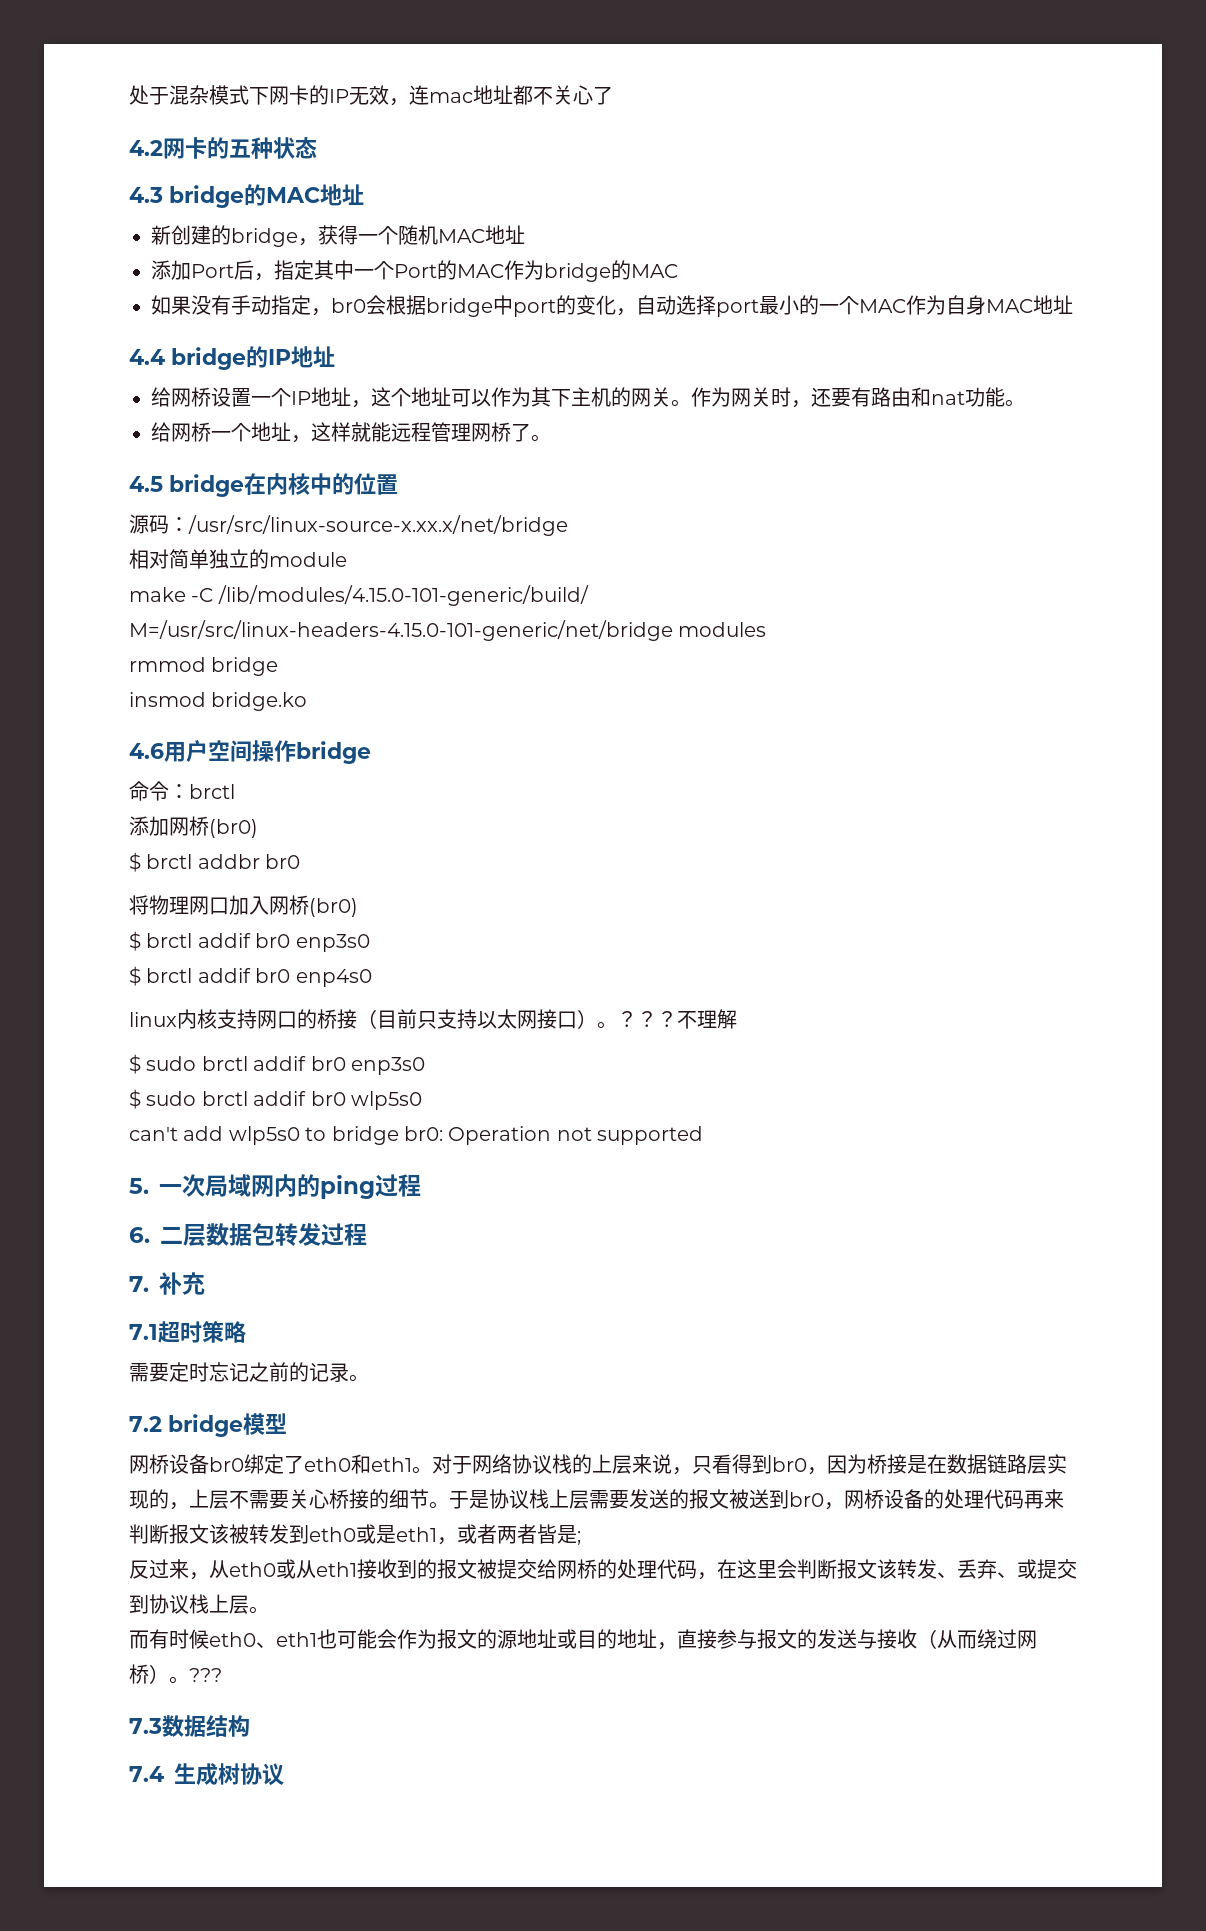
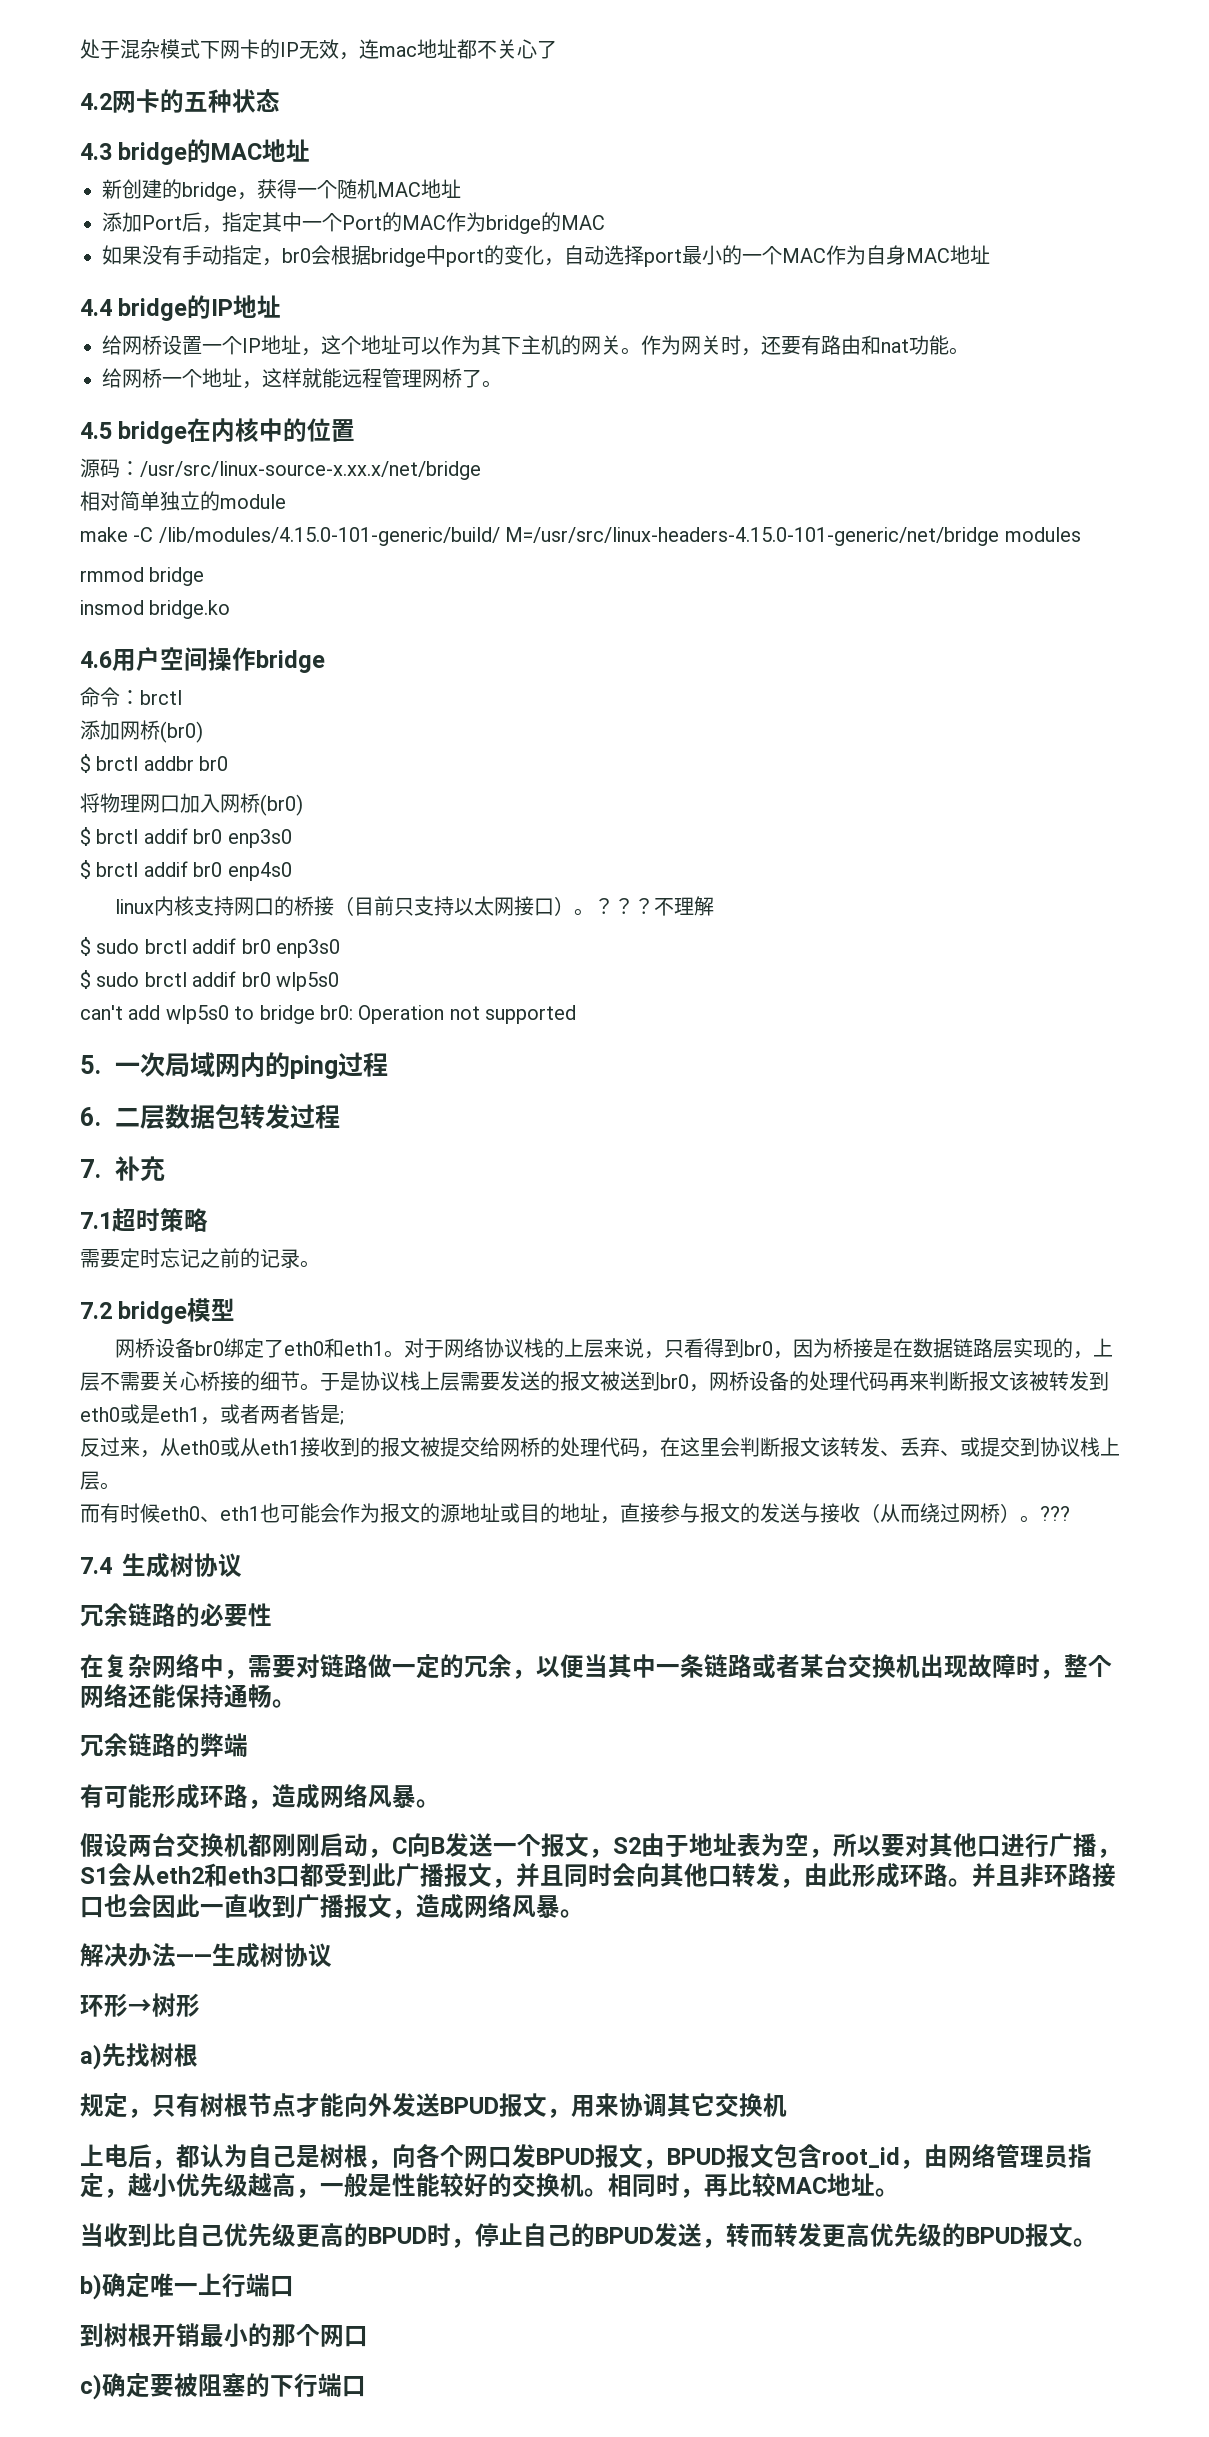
[129,1715,250,1737] // 7.3数据结构 -> (1070, 1513) none
(284, 1774) none -> [80,1603,272,1627] [80,1653,1112,1679] [80,1683,296,1709] [80,1733,248,1757] [80,1783,440,1809] [80,1833,1121,1858] [80,1863,1116,1888] [80,1893,584,1919] [80,1943,332,1968] [80,1993,200,2017] [80,2043,198,2070] [80,2093,787,2118] [80,2143,1092,2169] [80,2173,899,2198] [80,2223,1097,2248] [80,2273,294,2300] [80,2323,368,2347] [80,2373,366,2400] // 冗余链路的必要性 // 在复杂网络中，需要对链路做一定的冗余，以便当其中一条链路或者某台交换机出现故障时，整个网络还能保持通畅。 // 冗余链路的弊端 // 有可能形成环路，造成网络风暴。 // 假设两台交换机都刚刚启动，C向B发送一个报文，S2由于地址表为空，所以要对其他口进行广播，S1会从eth2和eth3口都受到此广播报文，并且同时会向其他口转发，由此形成环路。并且非环路接口也会因此一直收到广播报文，造成网络风暴。 // 解决办法——生成树协议 // 环形→树形 // a)先找树根 // 规定，只有树根节点才能向外发送BPUD报文，用来协调其它交换机 // 上电后，都认为自己是树根，向各个网口发BPUD报文，BPUD报文包含root_id，由网络管理员指定，越小优先级越高，一般是性能较好的交换机。相同时，再比较MAC地址。 // 当收到比自己优先级更高的BPUD时，停止自己的BPUD发送，转而转发更高优先级的BPUD报文。 // b)确定唯一上行端口 // 到树根开销最小的那个网口 // c)确定要被阻塞的下行端口

